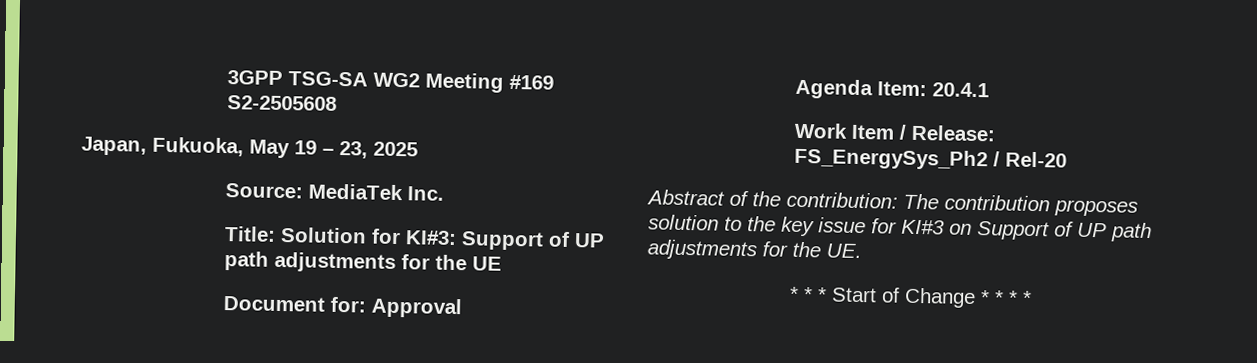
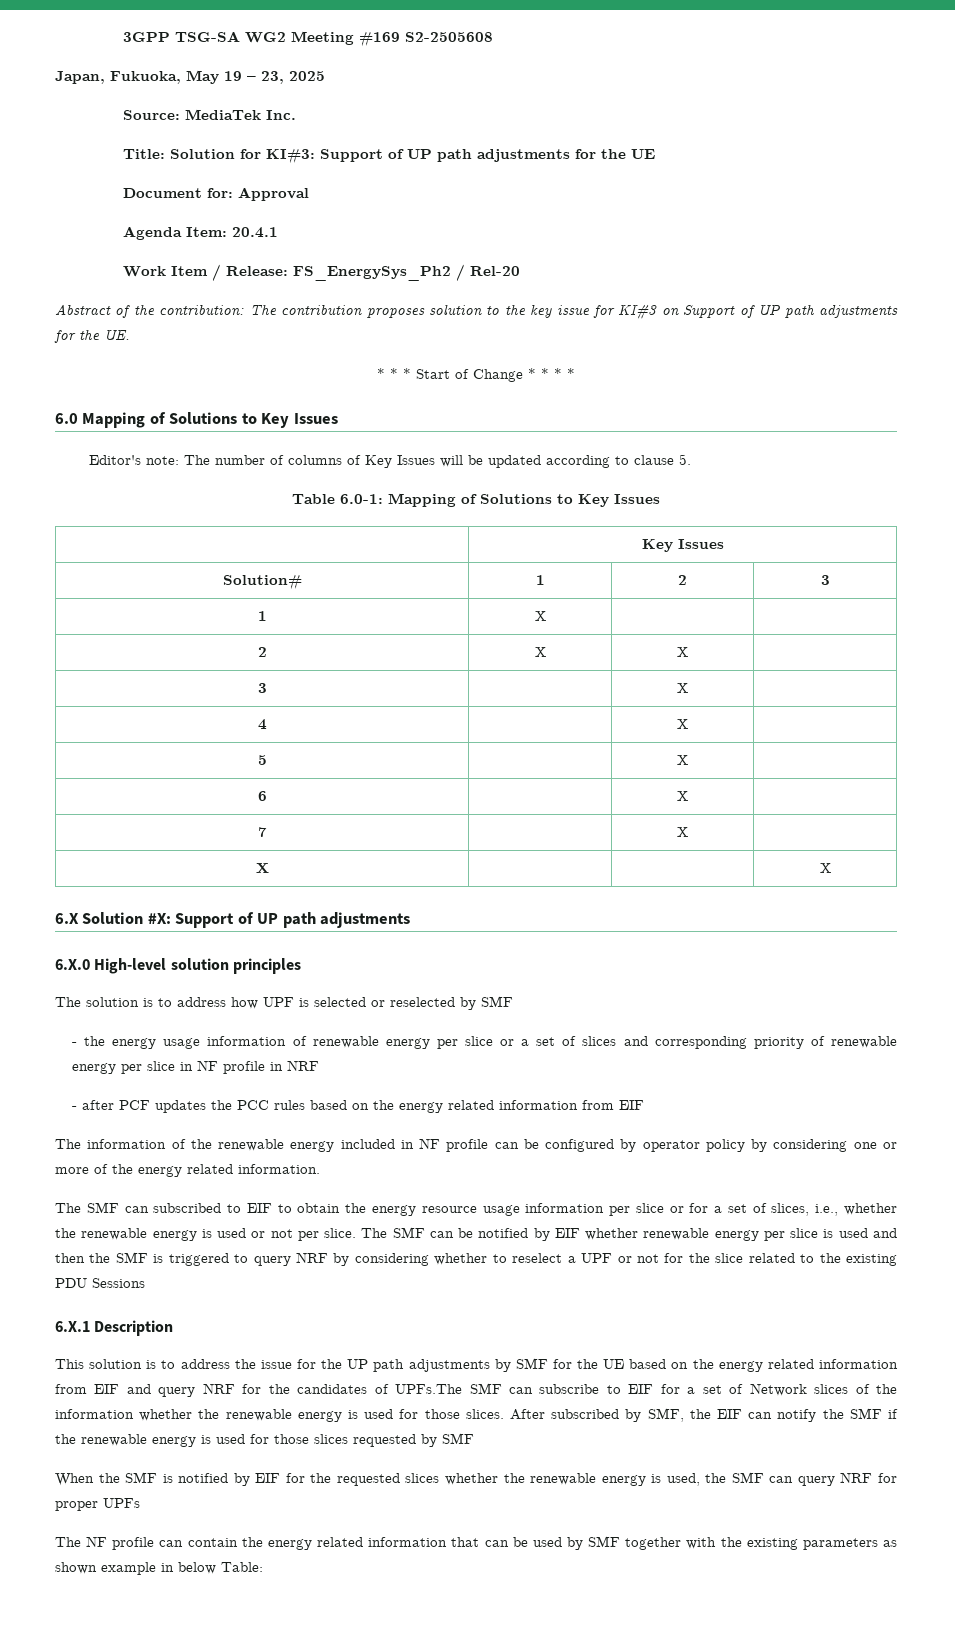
(1032, 297) none -> [55,412,338,428] [88,454,691,468] [292,493,660,507] [641,539,724,552] [222,574,302,590] [535,575,545,585] [678,575,687,585] [820,575,830,585] [257,611,267,621] [534,611,546,621] [257,647,267,657] [534,647,546,657] [677,647,688,657] [257,683,267,693] [677,683,688,693] [257,719,267,730] [677,719,688,729] [257,755,267,765] [677,755,688,765] [257,791,267,801] [677,791,688,801] [257,827,267,837] [677,827,688,837] [255,863,269,873] [819,863,831,873] [55,912,411,928] [55,958,301,974] [55,996,513,1010] [71,1036,898,1049] [71,1060,319,1074] [71,1100,644,1113] [55,1138,898,1152] [55,1164,320,1177] [55,1202,897,1216] [55,1227,897,1241] [55,1252,897,1266] [55,1278,145,1288] [55,1320,174,1336] [55,1358,898,1372] [55,1383,898,1397] [55,1408,899,1422] [55,1433,474,1447] [55,1472,897,1486] [55,1498,140,1511] [55,1536,897,1550] [55,1562,263,1575] // 6.0 Mapping of Solutions to Key Issues // Editor's note: The number of columns of Key Issues will be updated according to clause 5. // Table 6.0-1: Mapping of Solutions to Key Issues // | Key Issues // Solution# | 1 | 2 | 3 // 1 | X | | // 2 | X | X | // 3 | | X | // 4 | | X | // 5 | | X | // 6 | | X | // 7 | | X | // X | | | X // 6.X Solution #X: Support of UP path adjustments // 6.X.0 High-level solution principles // The solution is to address how UPF is selected or reselected by SMF // - the energy usage information of renewable energy per slice or a set of slices and corresponding priority of renewable energy per slice in NF profile in NRF // - after PCF updates the PCC rules based on the energy related information from EIF // The information of the renewable energy included in NF profile can be configured by operator policy by considering one or more of the energy related information. // The SMF can subscribed to EIF to obtain the energy resource usage information per slice or for a set of slices, i.e., whether the renewable energy is used or not per slice. The SMF can be notified by EIF whether renewable energy per slice is used and then the SMF is triggered to query NRF by considering whether to reselect a UPF or not for the slice related to the existing PDU Sessions // 6.X.1 Description // This solution is to address the issue for the UP path adjustments by SMF for the UE based on the energy related information from EIF and query NRF for the candidates of UPFs.The SMF can subscribe to EIF for a set of Network slices of the information whether the renewable energy is used for those slices. After subscribed by SMF, the EIF can notify the SMF if the renewable energy is used for those slices requested by SMF // When the SMF is notified by EIF for the requested slices whether the renewable energy is used, the SMF can query NRF for proper UPFs // The NF profile can contain the energy related information that can be used by SMF together with the existing parameters as shown example in below Table:

